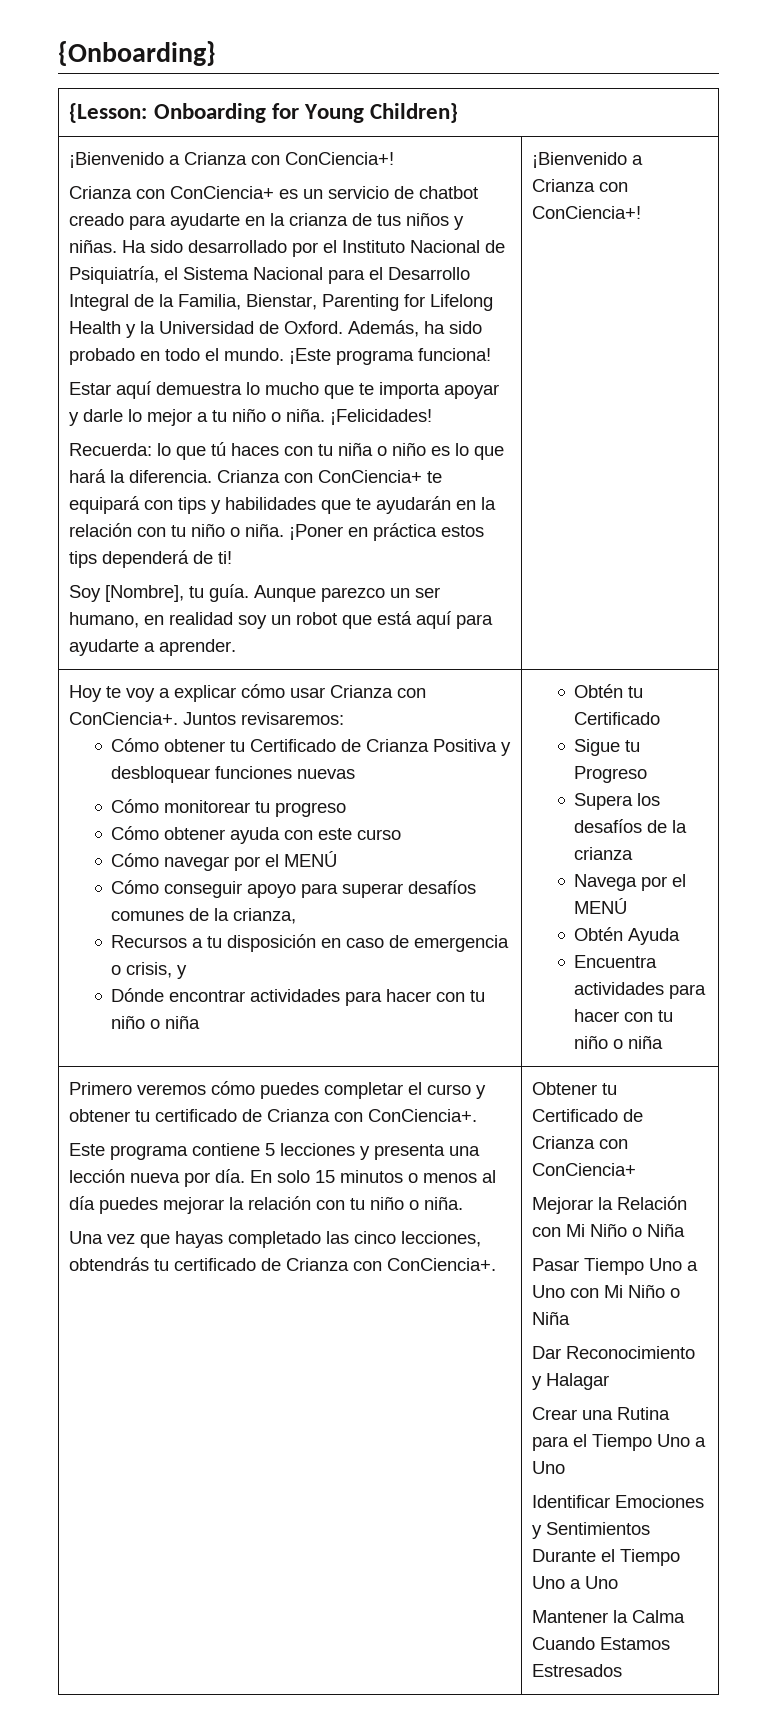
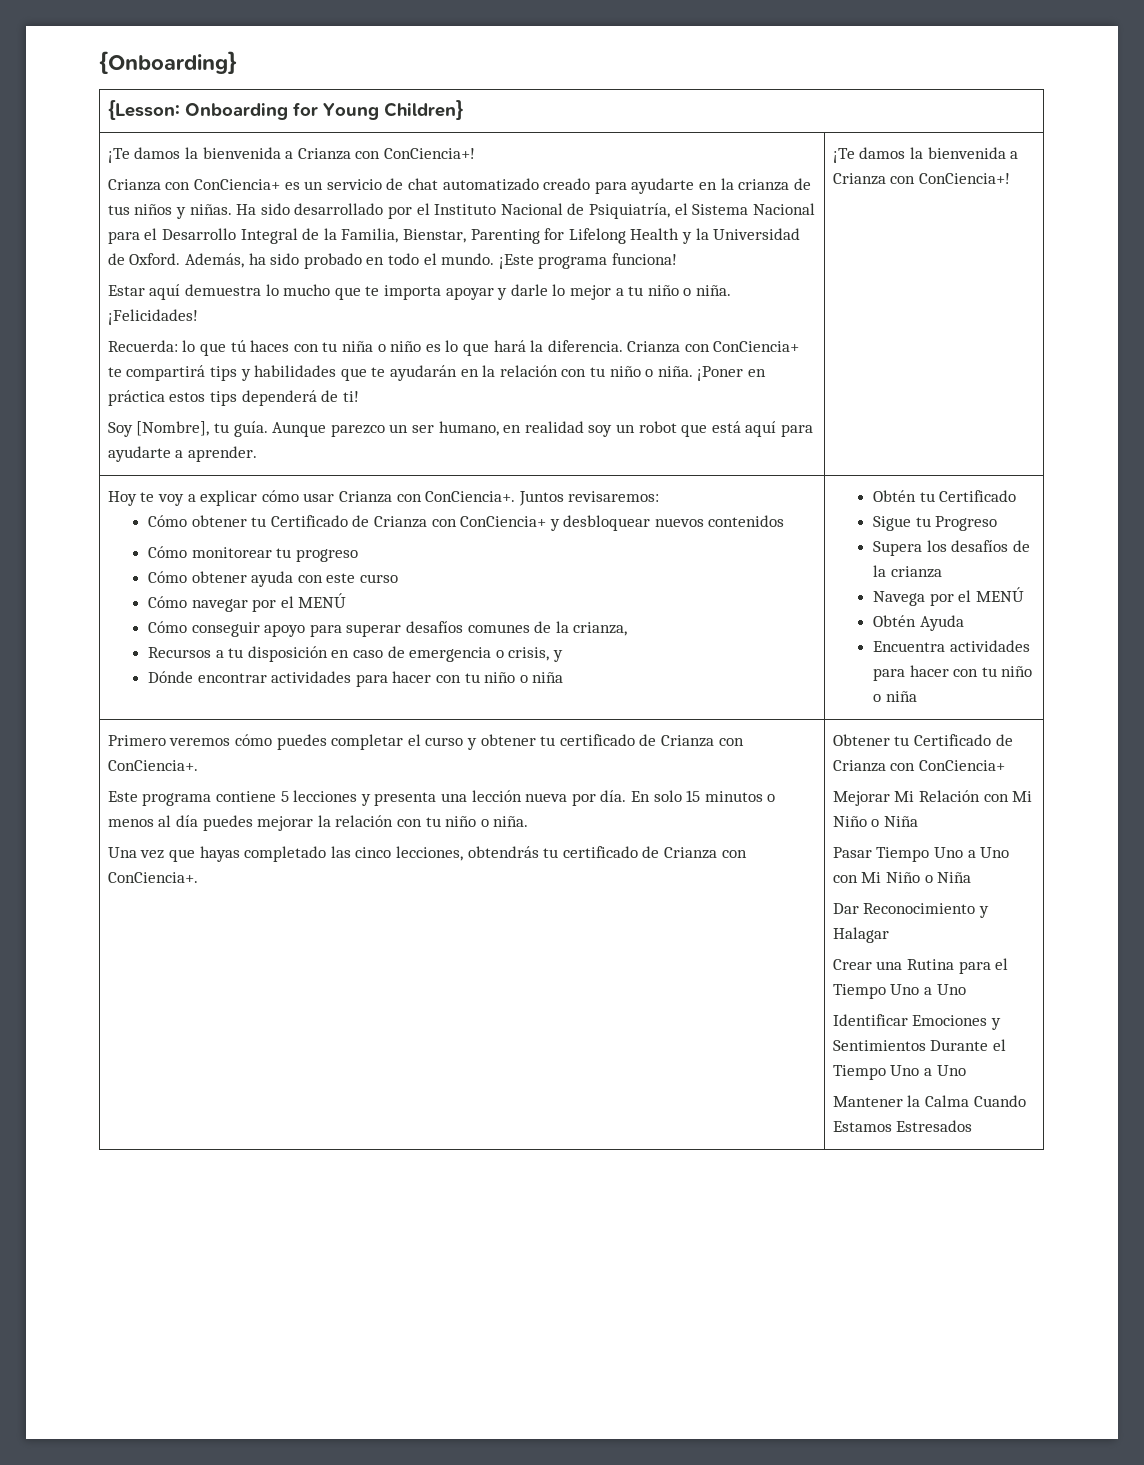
[69,152,165,168] ¡Bienvenido -> [107,147,281,163] ¡Te damos la bienvenida
[419,186,479,199] chatbot -> [407,178,539,191] chat automatizado
[69,496,174,514] equipará con -> [126,365,206,381] compartirá
[532,152,628,168] ¡Bienvenido -> [832,147,1006,163] ¡Te damos la bienvenida
[433,739,512,756] [111,766,356,783] Positiva y desbloquear funciones nuevas -> [431,515,785,531] con ConCiencia+ y desbloquear nuevos contenidos
[598,1197,614,1210] la -> [894,791,915,802] Mi

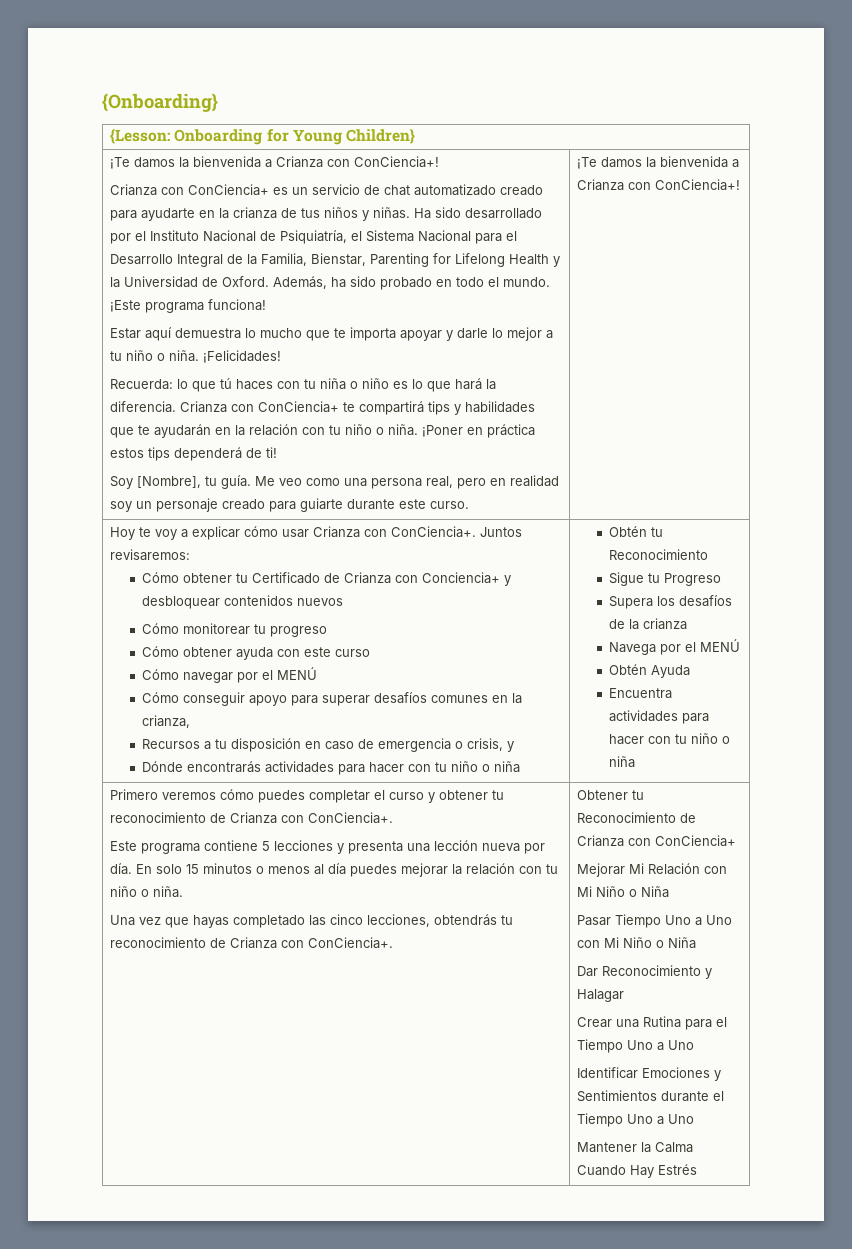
[272,421,813,437] [107,446,258,462] Aunque parezco un ser humano, en realidad soy un robot que está aquí para ayudarte a aprender. -> [255,475,560,489] [110,498,470,512] Me veo como una persona real, pero en realidad soy un personaje creado para guiarte durante este curso.
[460,516,547,527] ConCiencia+ -> [421,572,500,584] Conciencia+
(651, 523) none -> [223,595,293,606] contenidos
[708,515,785,527] contenidos -> (343, 602) none
[534,621,552,633] de -> [491,695,508,703] en
[197,673,267,683] encontrar -> [186,761,261,773] encontrarás
[939,490,1017,502] Certificado -> [608,549,708,560] Reconocimiento
[559,734,635,746] certificado -> [110,812,207,823] reconocimiento
[562,846,638,858] certificado -> [110,937,207,948] reconocimiento
[914,734,992,746] Certificado -> [577,812,677,823] Reconocimiento
[930,1040,989,1051] Durante -> [661,1091,710,1102] durante
[832,1120,973,1132] Estamos Estresados -> [630,1164,698,1178] Hay Estrés

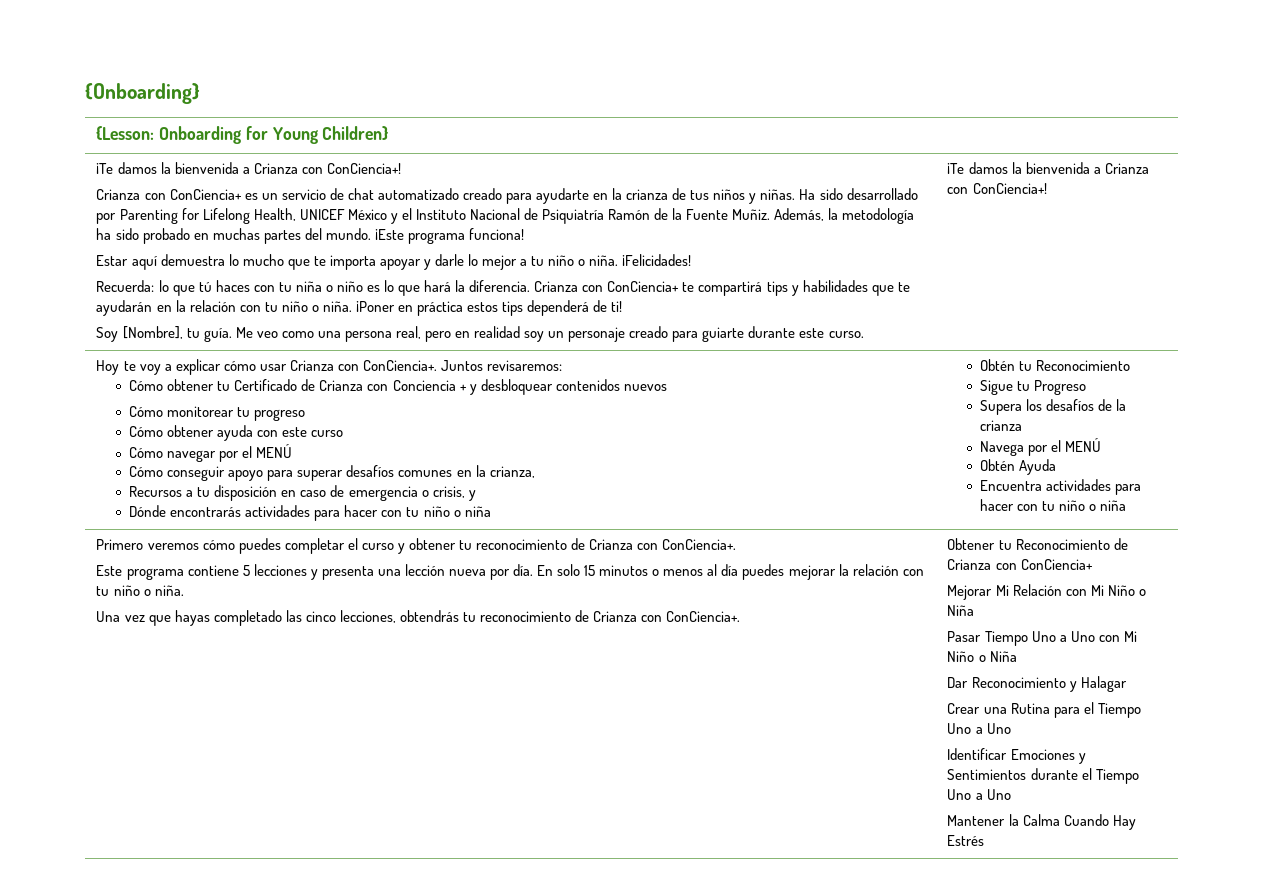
[135,230,518,244] [110,253,561,267] [110,276,328,289] el Instituto Nacional de Psiquiatría, el Sistema Nacional para el Desarrollo Integral de la Familia, Bienstar, Parenting for Lifelong Health y la Universidad de Oxford. Además, -> [119,208,915,224] Parenting for Lifelong Health, UNICEF México y el Instituto Nacional de Psiquiatría Ramón de la Fuente Muñiz. Además, la metodología
[456,277,500,287] todo el -> [212,228,322,244] muchas partes del
[421,572,500,584] Conciencia+ -> [392,380,467,391] Conciencia +

